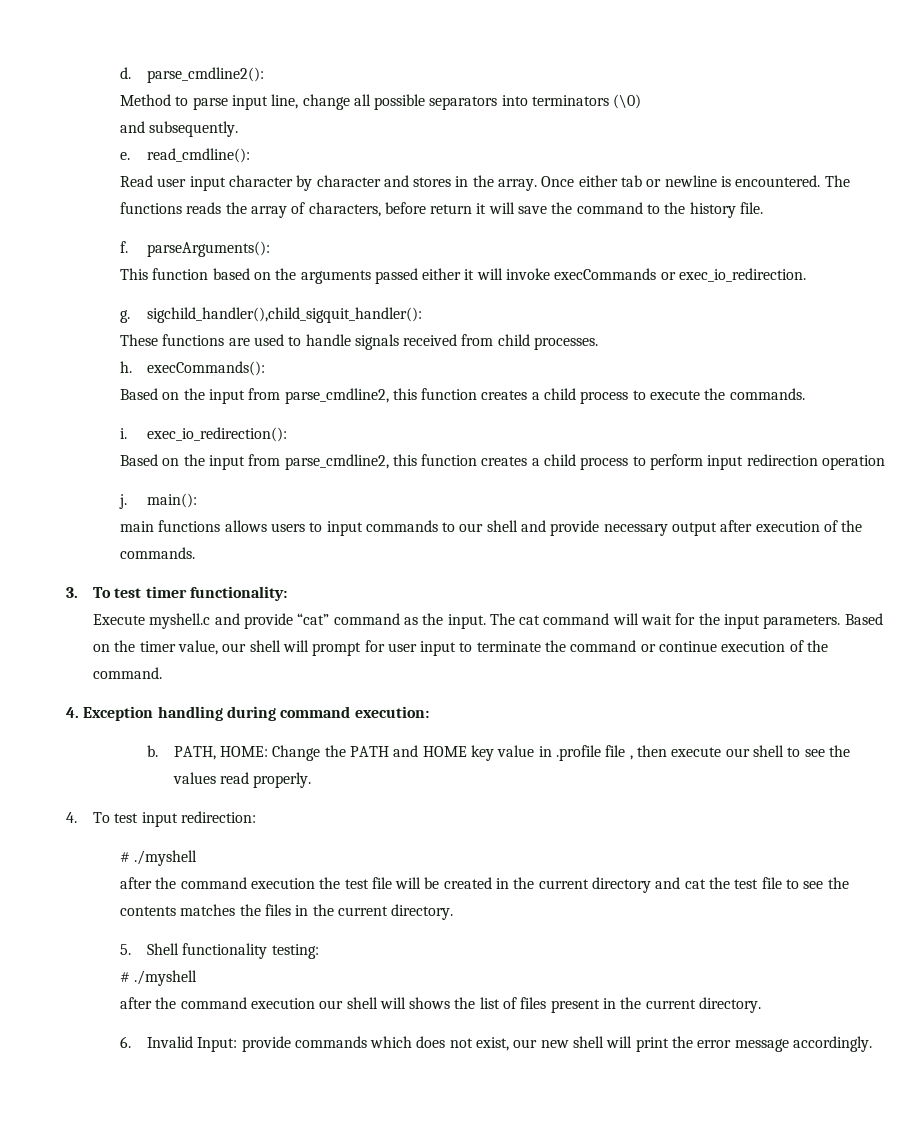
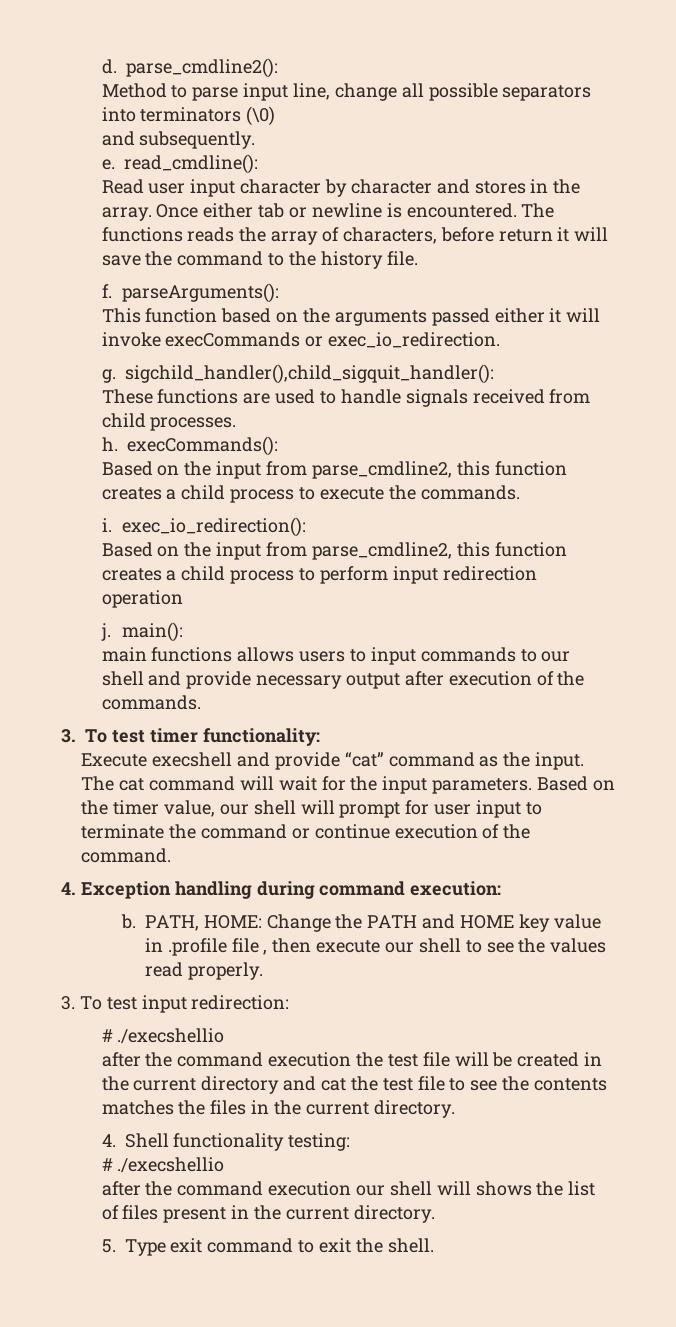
[149,613,211,629] myshell.c -> [152,752,233,767] execshell
[66,812,77,823] 4. -> [61,996,75,1010] 3.
[134,850,198,866] ./myshell -> [117,1028,225,1044] ./execshellio
[119,944,131,955] 5. -> [101,1134,116,1147] 4.
[134,970,198,986] ./myshell -> [117,1157,225,1173] ./execshellio
[119,1036,872,1052] 6. Invalid Input: provide commands which does not exist, our new shell will print the error message accordingly. -> [101,1238,434,1256] 5. Type exit command to exit the shell.

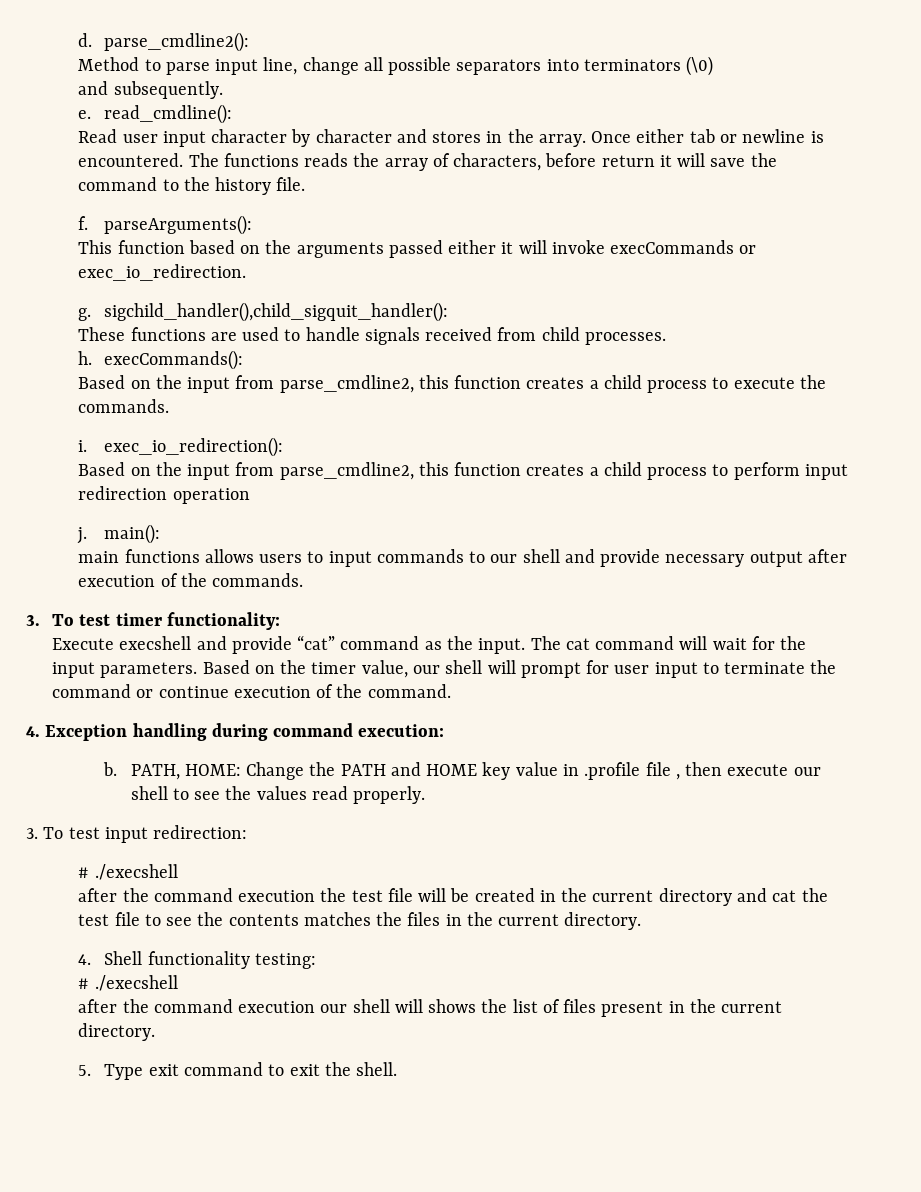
[117,1028,225,1044] ./execshellio -> [94,864,178,880] ./execshell
[117,1157,225,1173] ./execshellio -> [94,975,178,991] ./execshell

